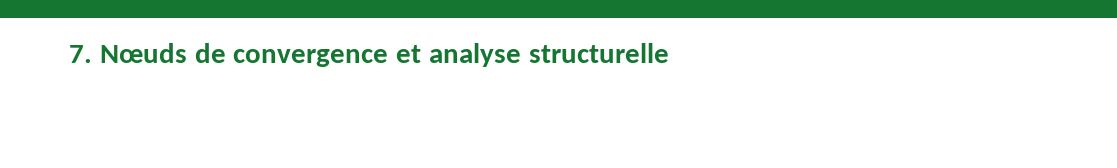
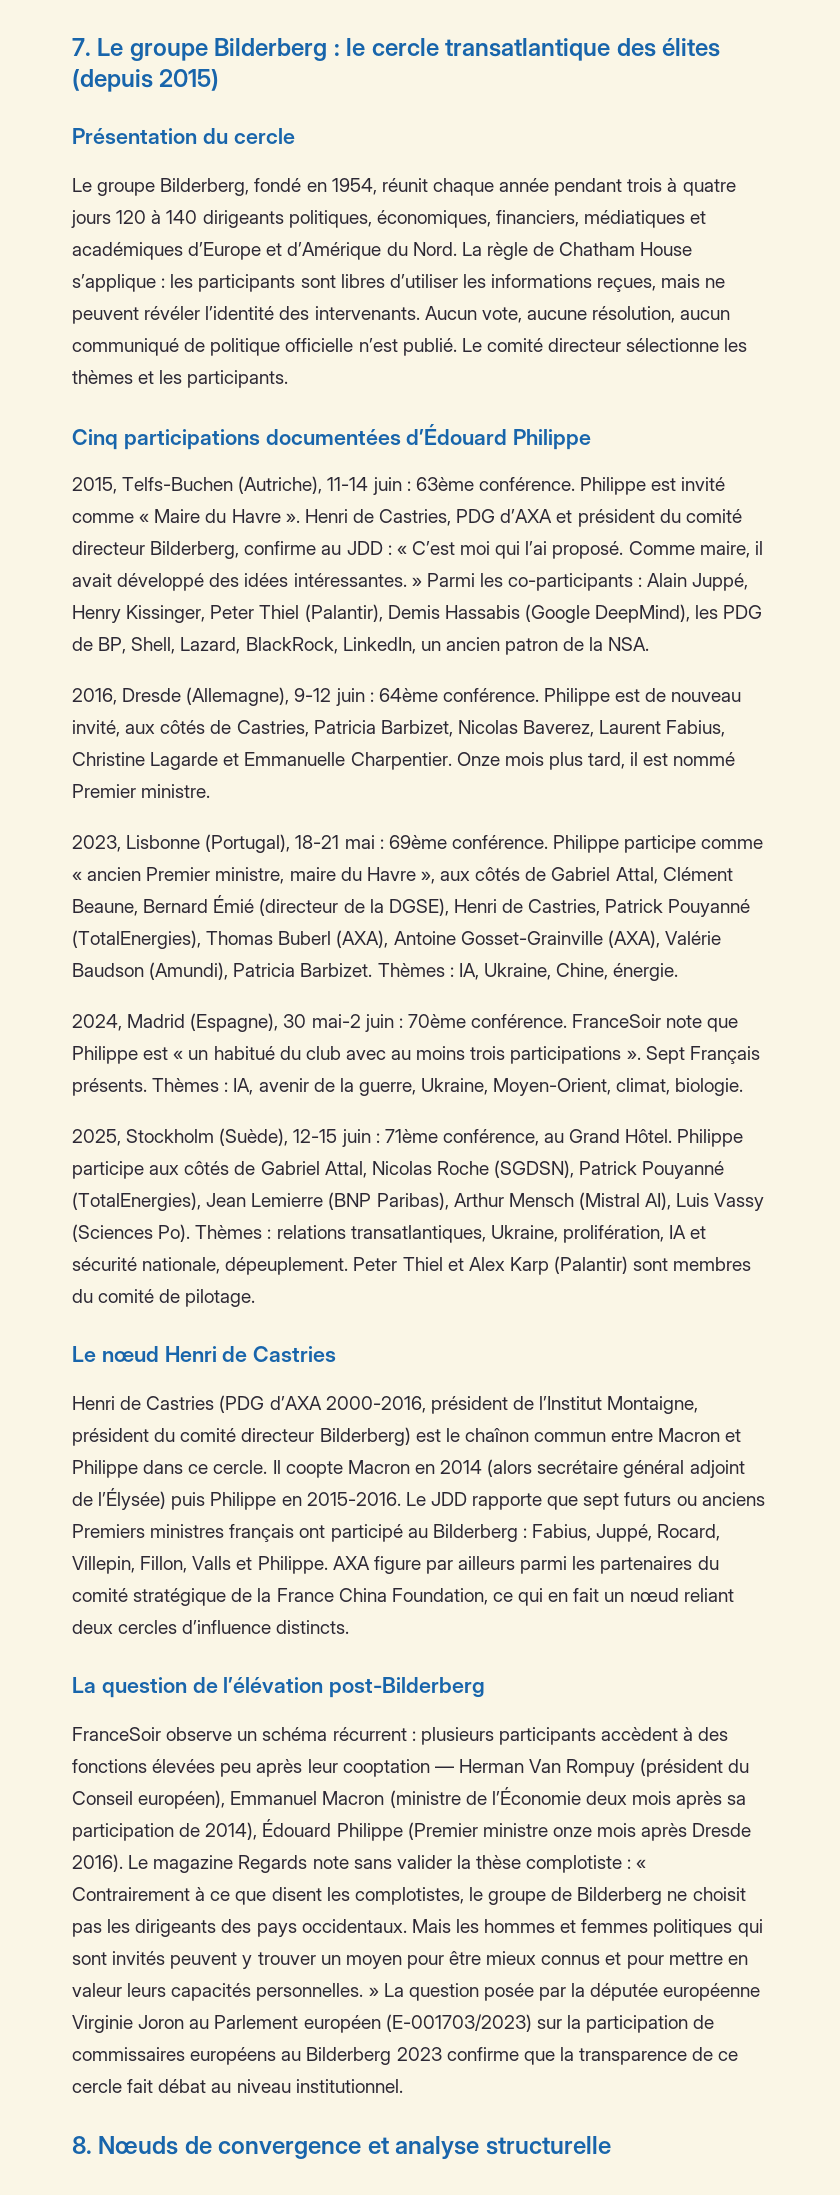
(92, 54) none -> [97,38,721,61] [72,69,220,92] [72,128,295,144] [72,178,736,196] [71,210,707,228] [72,242,693,260] [72,274,726,292] [72,306,731,324] [72,338,748,356] [72,370,289,388] [72,424,592,450] [72,476,726,495] [72,509,742,527] [72,541,763,559] [72,573,749,591] [72,604,763,623] [72,637,650,655] [72,687,742,706] [72,720,726,737] [72,752,736,770] [72,784,211,798] [72,834,764,853] [72,867,733,884] [72,894,751,917] [72,930,721,949] [72,962,679,981] [72,1013,739,1032] [72,1046,760,1064] [72,1078,744,1096] [72,1128,744,1147] [72,1160,725,1179] [72,1192,765,1211] [72,1224,707,1243] [72,1256,752,1275] [72,1289,256,1307] [72,1346,337,1362] [72,1395,699,1414] [72,1427,742,1446] [72,1459,745,1478] [72,1487,765,1510] [72,1524,721,1542] [72,1556,719,1574] [72,1588,734,1606] [72,1620,350,1634] [72,1677,486,1698] [72,1727,729,1745] [72,1758,750,1777] [72,1786,747,1809] [72,1818,752,1841] [72,1854,647,1873] [72,1887,746,1905] [72,1919,763,1937] [72,1951,748,1969] [72,1983,761,2001] [72,2014,715,2033] [72,2047,739,2065] [72,2079,403,2093] [72,2136,92,2154] Le groupe Bilderberg : le cercle transatlantique des élites (depuis 2015) // Présentation du cercle // Le groupe Bilderberg, fondé en 1954, réunit chaque année pendant trois à quatre jours 120 à 140 dirigeants politiques, économiques, financiers, médiatiques et académiques d’Europe et d’Amérique du Nord. La règle de Chatham House s’applique : les participants sont libres d’utiliser les informations reçues, mais ne peuvent révéler l’identité des intervenants. Aucun vote, aucune résolution, aucun communiqué de politique officielle n’est publié. Le comité directeur sélectionne les thèmes et les participants. // Cinq participations documentées d’Édouard Philippe // 2015, Telfs-Buchen (Autriche), 11-14 juin : 63ème conférence. Philippe est invité comme « Maire du Havre ». Henri de Castries, PDG d’AXA et président du comité directeur Bilderberg, confirme au JDD : « C’est moi qui l’ai proposé. Comme maire, il avait développé des idées intéressantes. » Parmi les co-participants : Alain Juppé, Henry Kissinger, Peter Thiel (Palantir), Demis Hassabis (Google DeepMind), les PDG de BP, Shell, Lazard, BlackRock, LinkedIn, un ancien patron de la NSA. // 2016, Dresde (Allemagne), 9-12 juin : 64ème conférence. Philippe est de nouveau invité, aux côtés de Castries, Patricia Barbizet, Nicolas Baverez, Laurent Fabius, Christine Lagarde et Emmanuelle Charpentier. Onze mois plus tard, il est nommé Premier ministre. // 2023, Lisbonne (Portugal), 18-21 mai : 69ème conférence. Philippe participe comme « ancien Premier ministre, maire du Havre », aux côtés de Gabriel Attal, Clément Beaune, Bernard Émié (directeur de la DGSE), Henri de Castries, Patrick Pouyanné (TotalEnergies), Thomas Buberl (AXA), Antoine Gosset-Grainville (AXA), Valérie Baudson (Amundi), Patricia Barbizet. Thèmes : IA, Ukraine, Chine, énergie. // 2024, Madrid (Espagne), 30 mai-2 juin : 70ème conférence. FranceSoir note que Philippe est « un habitué du club avec au moins trois participations ». Sept Français présents. Thèmes : IA, avenir de la guerre, Ukraine, Moyen-Orient, climat, biologie. // 2025, Stockholm (Suède), 12-15 juin : 71ème conférence, au Grand Hôtel. Philippe participe aux côtés de Gabriel Attal, Nicolas Roche (SGDSN), Patrick Pouyanné (TotalEnergies), Jean Lemierre (BNP Paribas), Arthur Mensch (Mistral AI), Luis Vassy (Sciences Po). Thèmes : relations transatlantiques, Ukraine, prolifération, IA et sécurité nationale, dépeuplement. Peter Thiel et Alex Karp (Palantir) sont membres du comité de pilotage. // Le nœud Henri de Castries // Henri de Castries (PDG d’AXA 2000-2016, président de l’Institut Montaigne, président du comité directeur Bilderberg) est le chaînon commun entre Macron et Philippe dans ce cercle. Il coopte Macron en 2014 (alors secrétaire général adjoint de l’Élysée) puis Philippe en 2015-2016. Le JDD rapporte que sept futurs ou anciens Premiers ministres français ont participé au Bilderberg : Fabius, Juppé, Rocard, Villepin, Fillon, Valls et Philippe. AXA figure par ailleurs parmi les partenaires du comité stratégique de la France China Foundation, ce qui en fait un nœud reliant deux cercles d’influence distincts. // La question de l’élévation post-Bilderberg // FranceSoir observe un schéma récurrent : plusieurs participants accèdent à des fonctions élevées peu après leur cooptation — Herman Van Rompuy (président du Conseil européen), Emmanuel Macron (ministre de l’Économie deux mois après sa participation de 2014), Édouard Philippe (Premier ministre onze mois après Dresde 2016). Le magazine Regards note sans valider la thèse complotiste : « Contrairement à ce que disent les complotistes, le groupe de Bilderberg ne choisit pas les dirigeants des pays occidentaux. Mais les hommes et femmes politiques qui sont invités peuvent y trouver un moyen pour être mieux connus et pour mettre en valeur leurs capacités personnelles. » La question posée par la députée européenne Virginie Joron au Parlement européen (E-001703/2023) sur la participation de commissaires européens au Bilderberg 2023 confirme que la transparence de ce cercle fait débat au niveau institutionnel. // 8.

